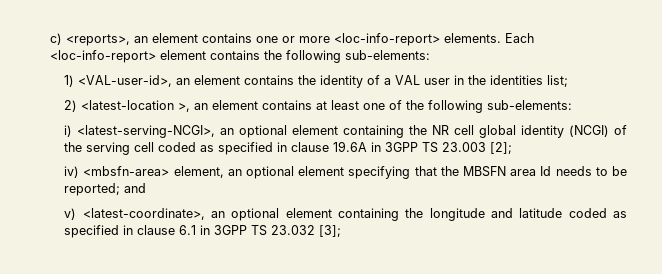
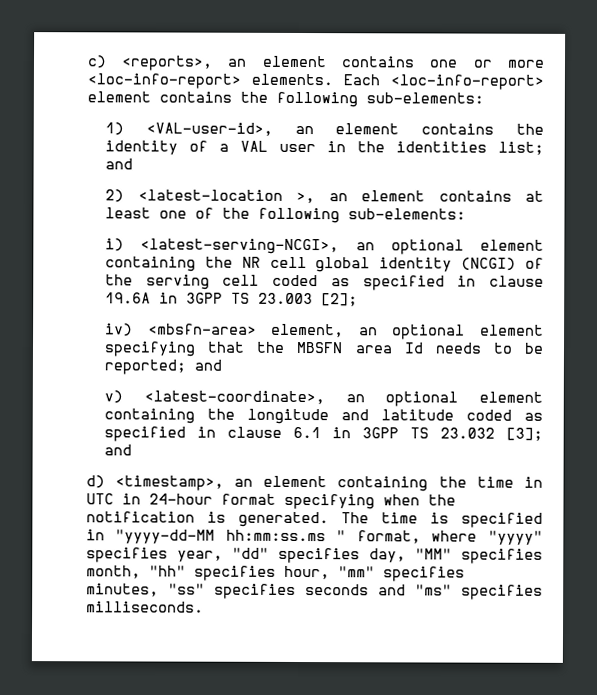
(569, 81) none -> [105,158,134,170] and
(342, 231) none -> [104,444,133,456] [85,475,543,492] [85,493,456,510] [85,511,544,528] [85,529,544,545] [85,547,543,564] [85,565,465,582] [85,583,543,600] [85,601,204,613] and // d) <timestamp>, an element containing the time in UTC in 24-hour format specifying when the notification is generated. The time is specified in "yyyy-dd-MM hh:mm:ss.ms " format, where "yyyy" specifies year, "dd" specifies day, "MM" specifies month, "hh" specifies hour, "mm" specifies minutes, "ss" specifies seconds and "ms" specifies milliseconds.

